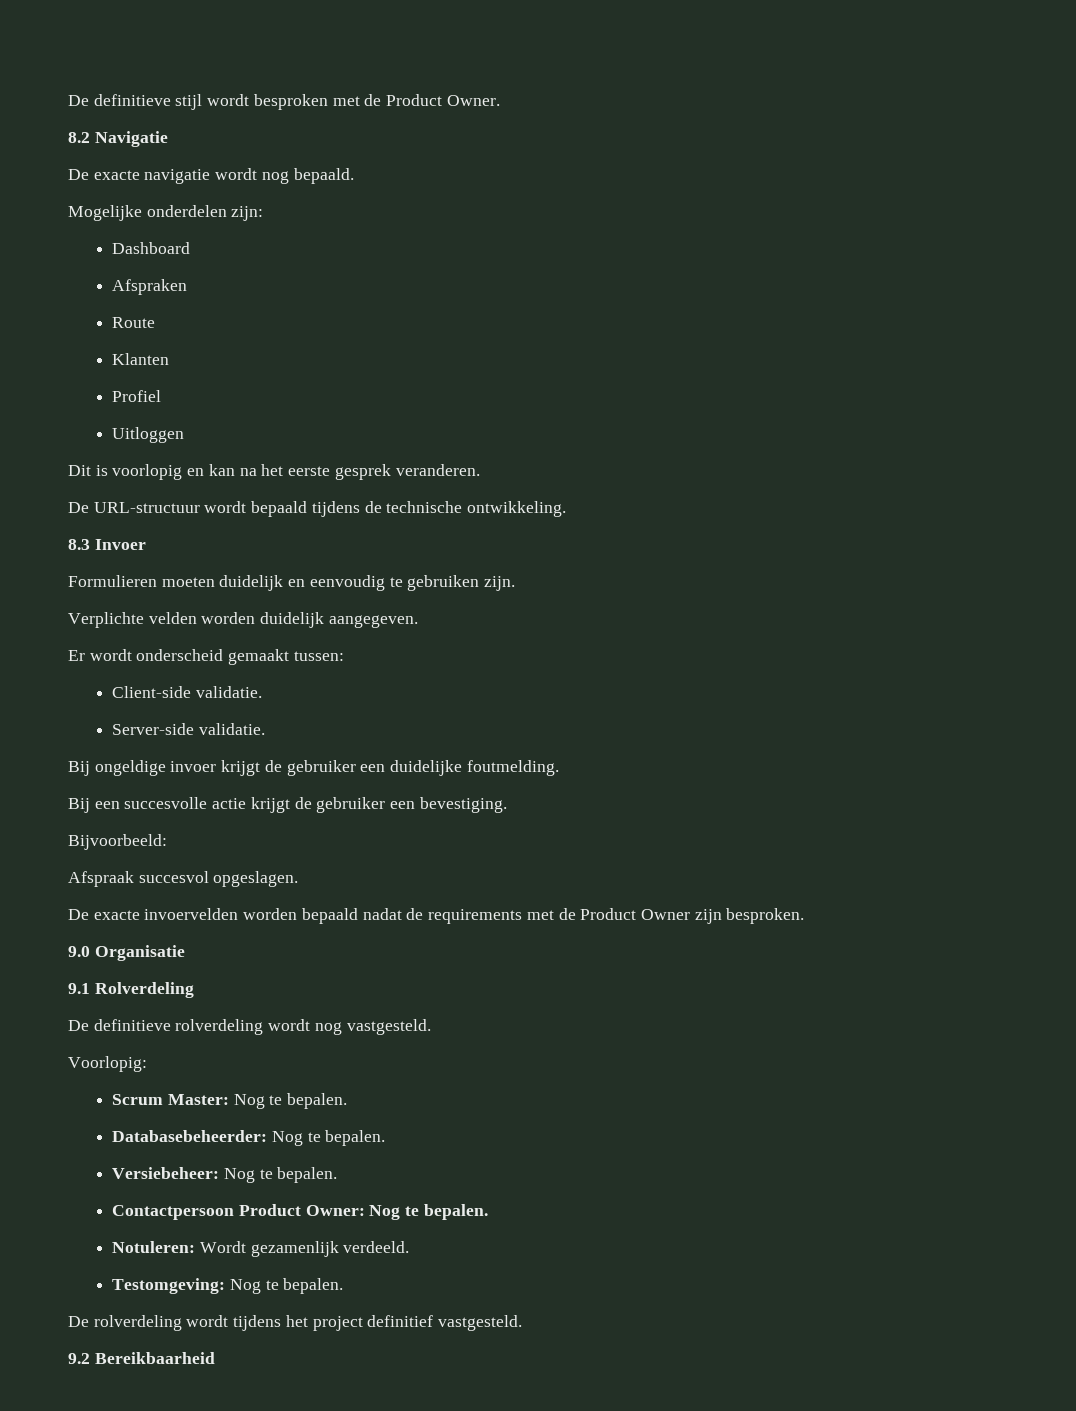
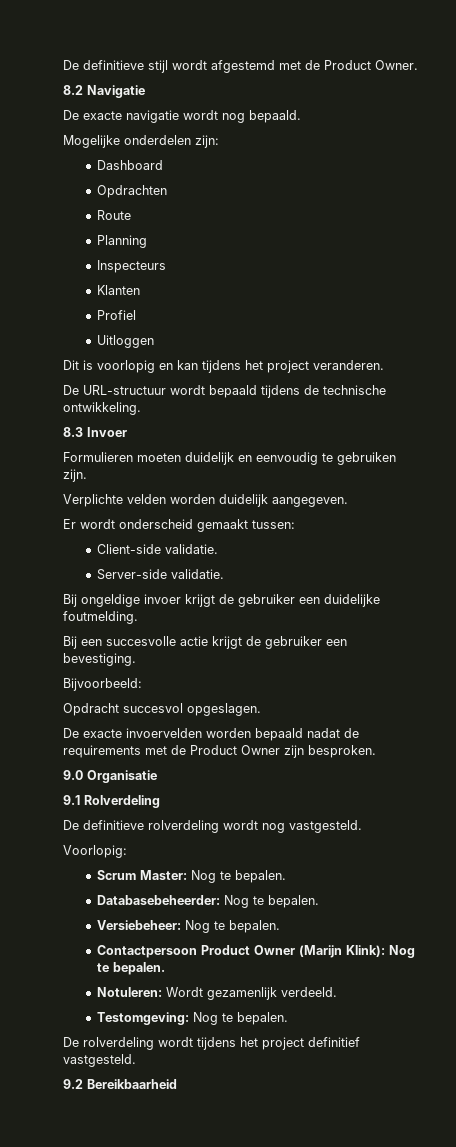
[253,94,328,110] besproken -> [211,60,275,73] afgestemd
[112,279,188,295] Afspraken -> [96,185,167,198] Opdrachten
(156, 322) none -> [96,235,147,248] [96,260,166,273] // Planning // Inspecteurs
[239,464,391,480] na het eerste gesprek -> [202,360,309,373] tijdens het project
[68,871,134,887] Afspraak -> [63,703,119,716] Opdracht
[305,1205,365,1216] Owner: -> [253,945,385,958] Owner (Marijn Klink):

